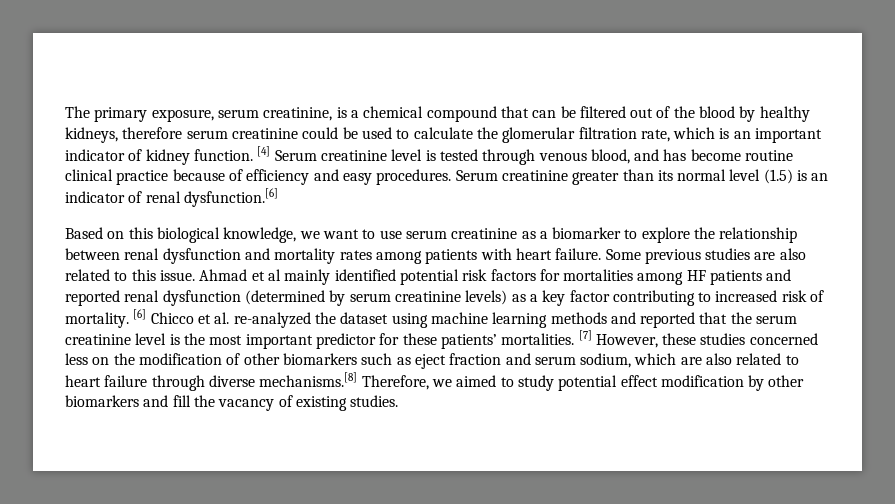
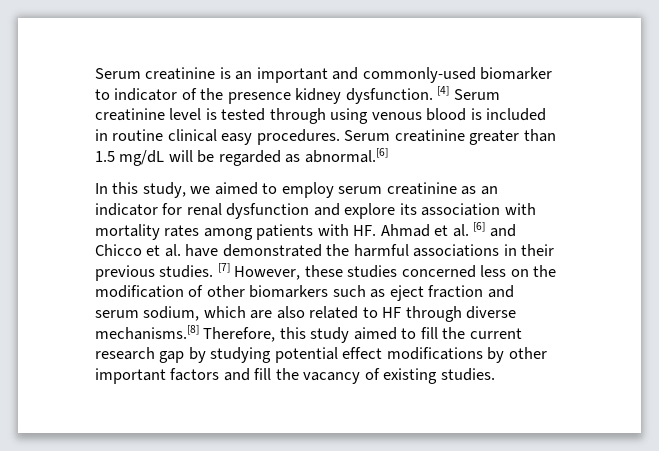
[65,106,810,122] [65,127,823,143] [65,149,253,165] The primary exposure, serum creatinine, is a chemical compound that can be filtered out of the blood by healthy kidneys, therefore serum creatinine could be used to calculate the glomerular filtration rate, which is an important indicator of kidney function. -> [95,67,553,83] [95,88,433,104] Serum creatinine is an important and commonly-used biomarker to indicator of the presence kidney dysfunction.
[538,149,794,164] [65,169,339,185] venous blood, and has become routine clinical practice because of efficiency and -> [330,108,547,124] [95,129,217,142] using venous blood is included in routine clinical
[657,169,829,184] [65,188,278,207] [65,227,798,243] [65,248,270,264] its normal level (1.5) is an indicator of renal dysfunction.[6] // Based on this biological knowledge, we want to use serum creatinine as a biomarker to explore the relationship between renal dysfunction and -> [95,148,388,166] [95,182,498,198] [95,203,536,219] 1.5 mg/dL will be regarded as abnormal.[6] // In this study, we aimed to employ serum creatinine as an indicator for renal dysfunction and explore its association with
[515,248,806,264] [65,269,792,285] [65,290,825,306] [65,309,798,328] [65,333,575,349] heart failure. Some previous studies are also related to this issue. Ahmad et al mainly identified potential risk factors for mortalities among HF patients and reported renal dysfunction (determined by serum creatinine levels) as a key factor contributing to increased risk of mortality. [6] Chicco et al. re-analyzed the dataset using machine learning methods and reported that the serum creatinine level is the most important predictor for these patients’ mortalities. -> [353,222,516,237] [95,244,555,257] [95,265,214,281] HF. Ahmad et al. [6] and Chicco et al. have demonstrated the harmful associations in their previous studies.
[65,375,148,387] heart failure -> [382,307,402,318] HF
[431,375,554,391] we aimed to study -> [279,327,522,343] [95,347,272,363] this study aimed to fill the current research gap by studying
[660,375,744,387] modification -> [386,347,483,360] modifications
[65,395,139,407] biomarkers -> [95,368,220,384] important factors

